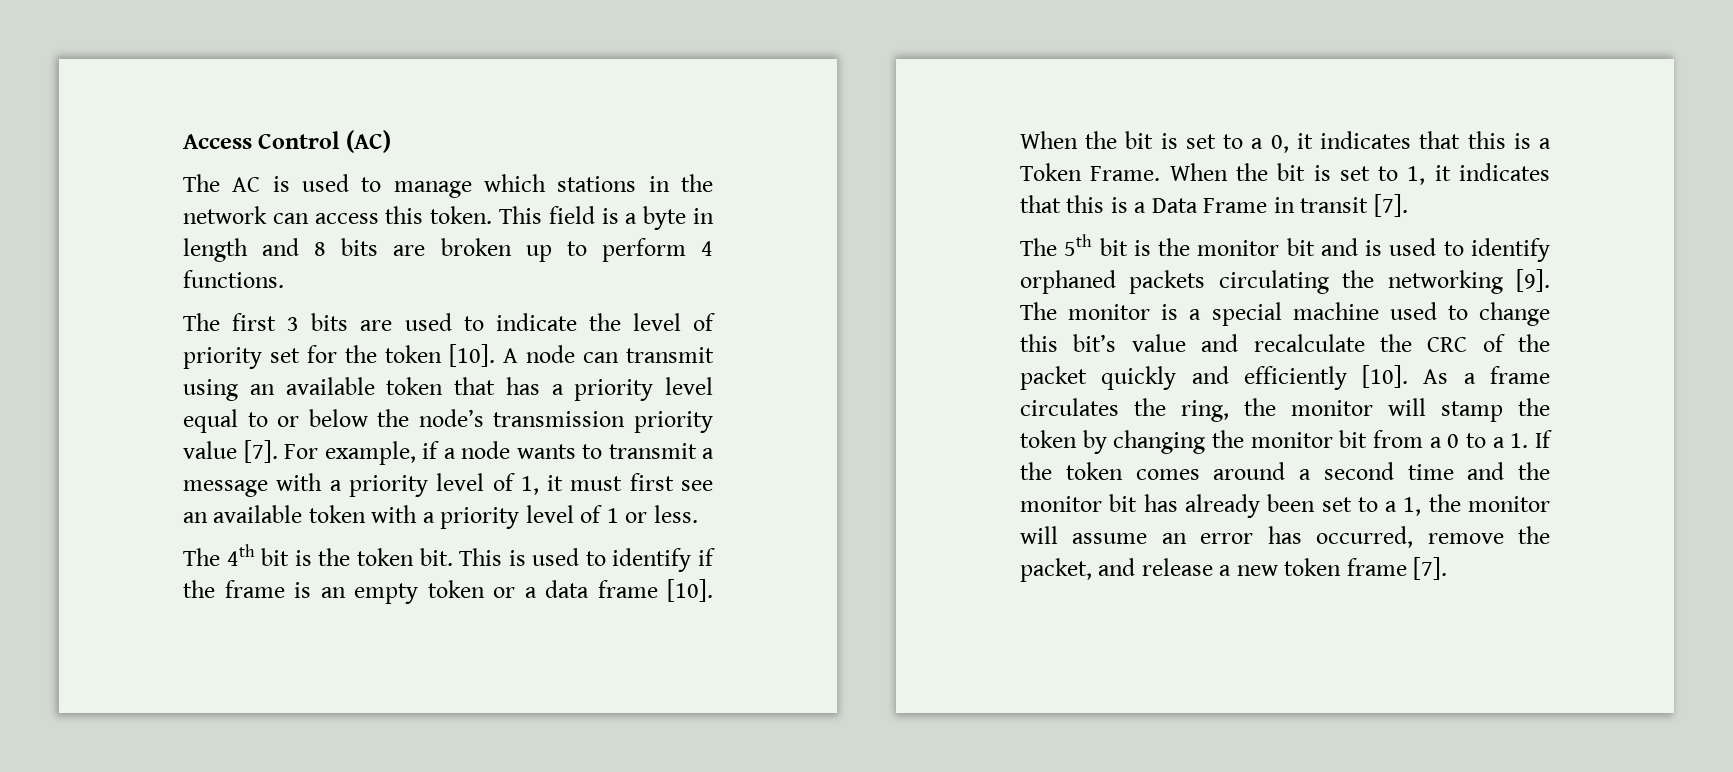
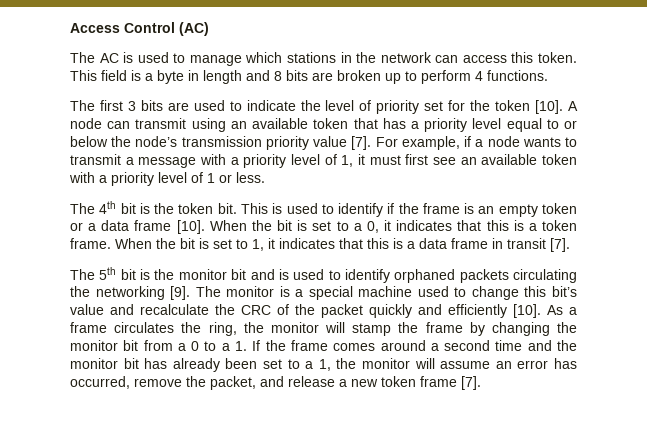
[1020,163,1161,181] Token Frame. -> [541,220,577,231] [70,238,111,249] token frame.
[1151,198,1268,213] Data Frame -> [419,238,488,249] data frame
[1020,430,1077,448] token -> [425,322,463,333] frame
[1065,462,1123,480] token -> [290,340,328,351] frame

